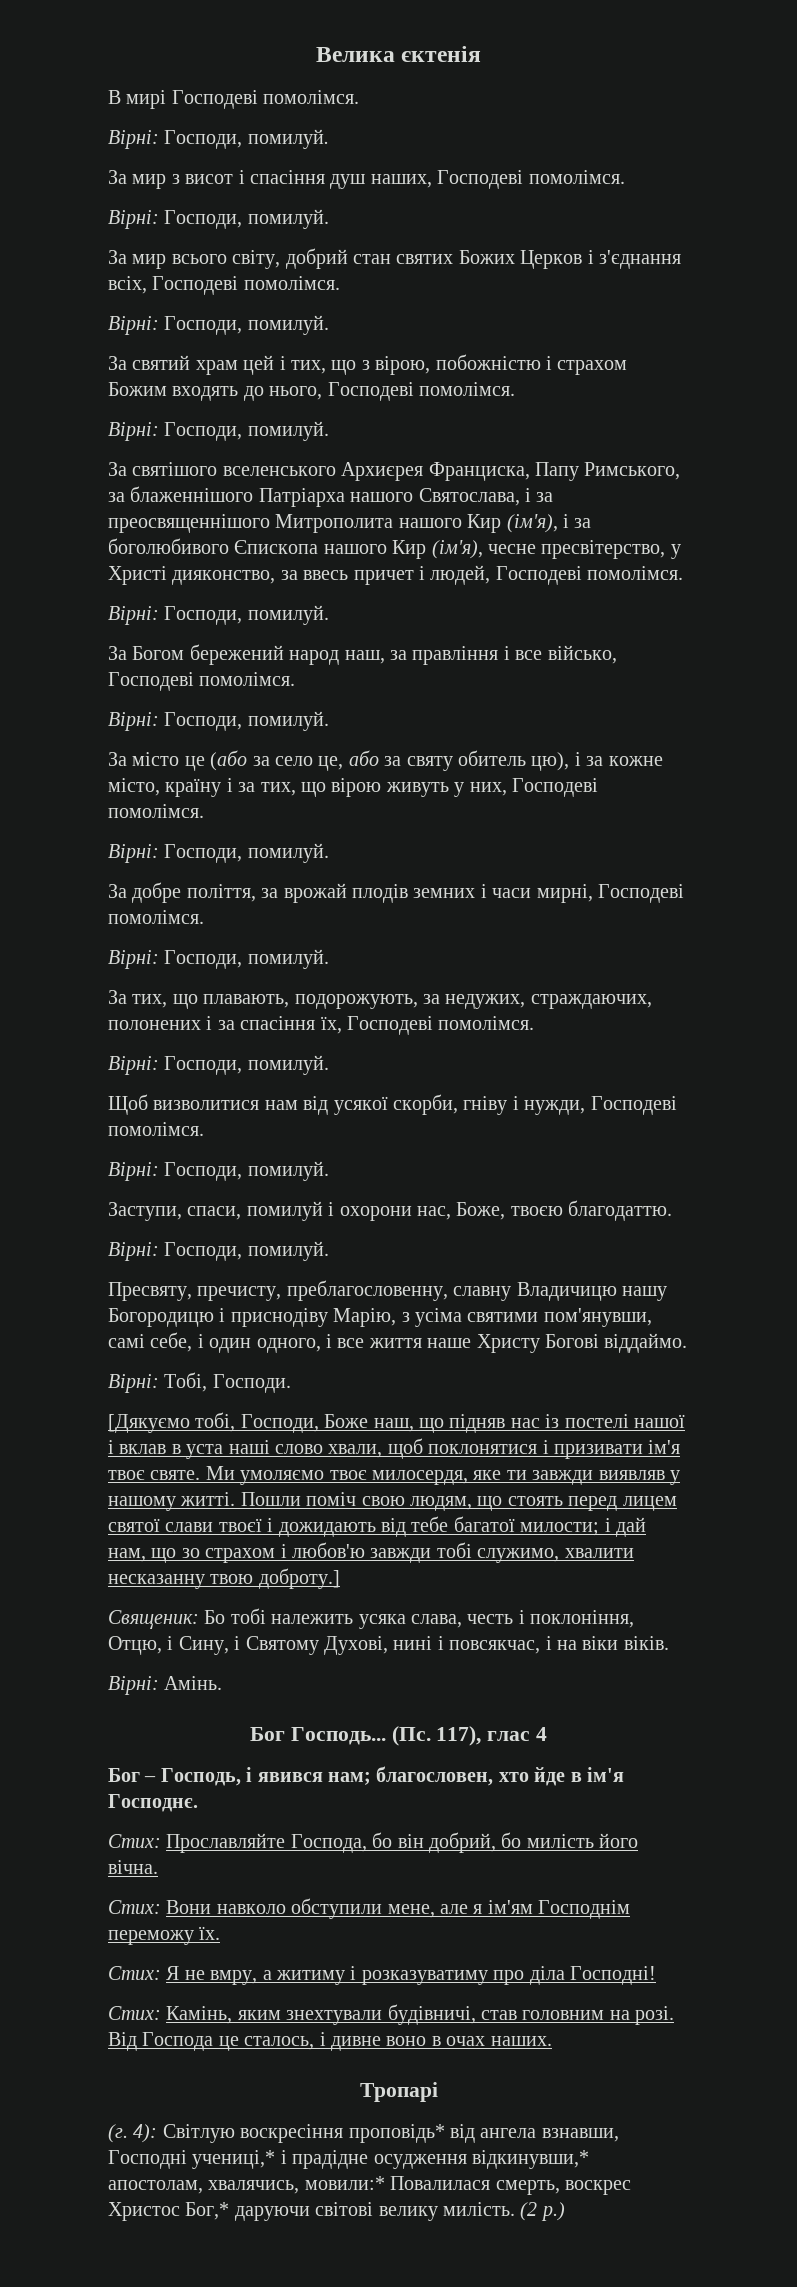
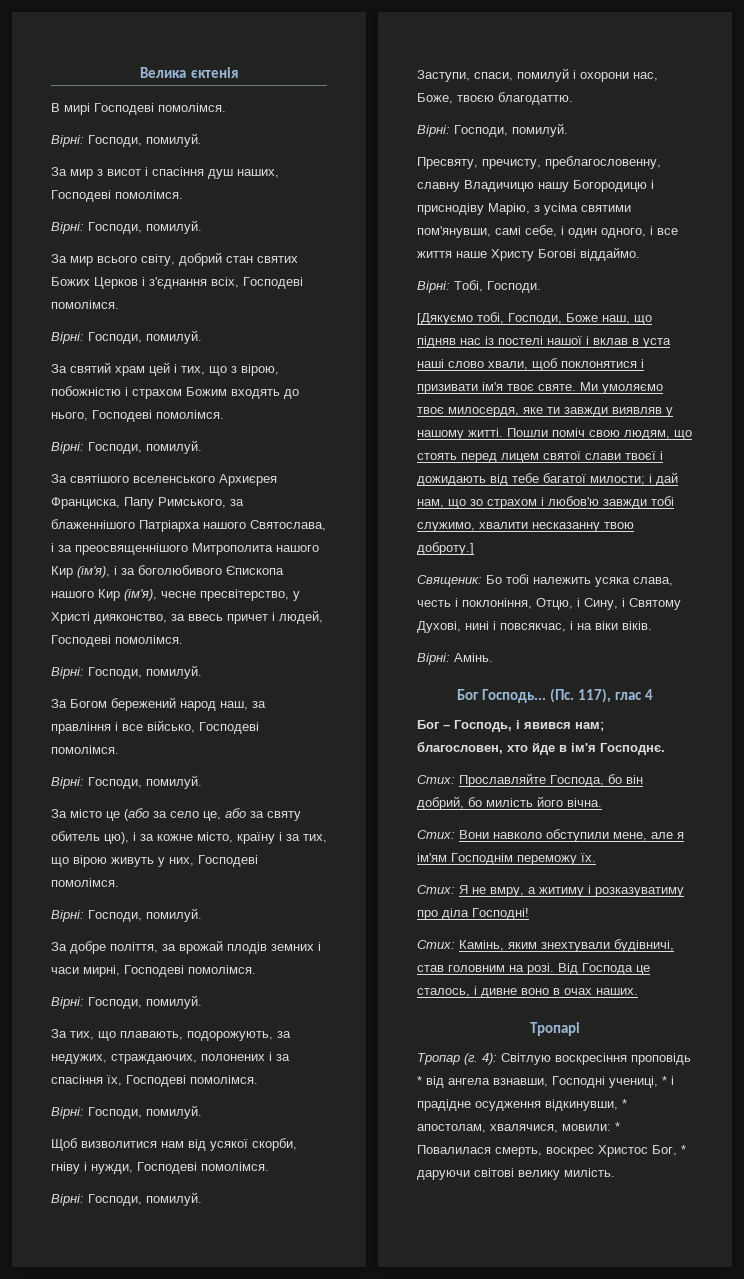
(438, 2092) none -> [417,1053,460,1065] Тропар
[348,2124,445,2143] проповідь* -> [631,1053,691,1065] [417,1076,422,1085] проповідь *
[192,2150,276,2169] учениці,* -> [609,1076,667,1088] учениці, *
[472,2150,589,2169] [108,2176,385,2194] відкинувши,* апостолам, хвалячись, мовили:* -> [545,1099,627,1111] [417,1122,620,1133] відкинувши, * апостолам, хвалячися, мовили: *
[185,2202,230,2220] Бог,* -> [652,1145,686,1156] Бог, *
[520,2202,565,2221] (2 р.) -> (615, 1172) none

